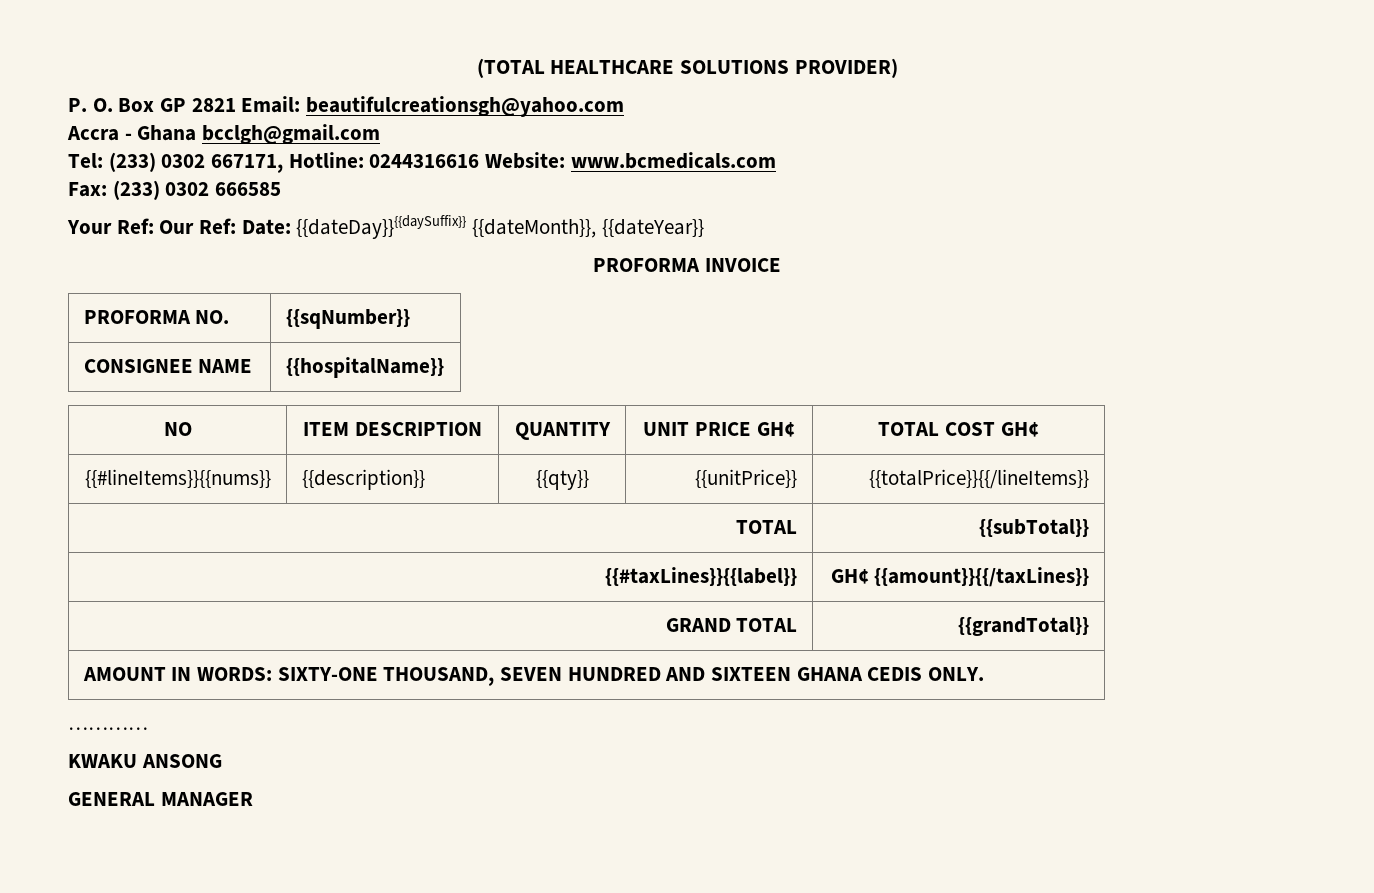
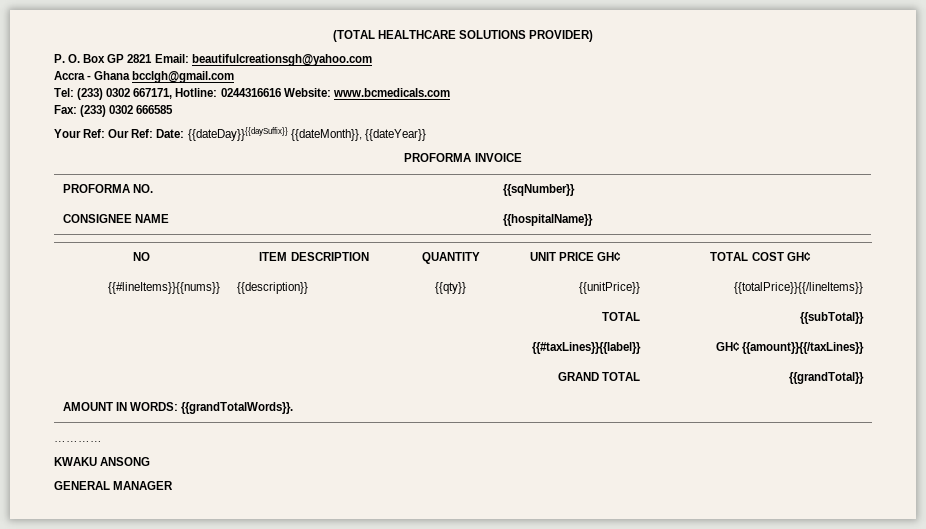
[277,667,984,686] SIXTY-ONE THOUSAND, SEVEN HUNDRED AND SIXTEEN GHANA CEDIS ONLY. -> [180,402,293,414] {{grandTotalWords}}.

